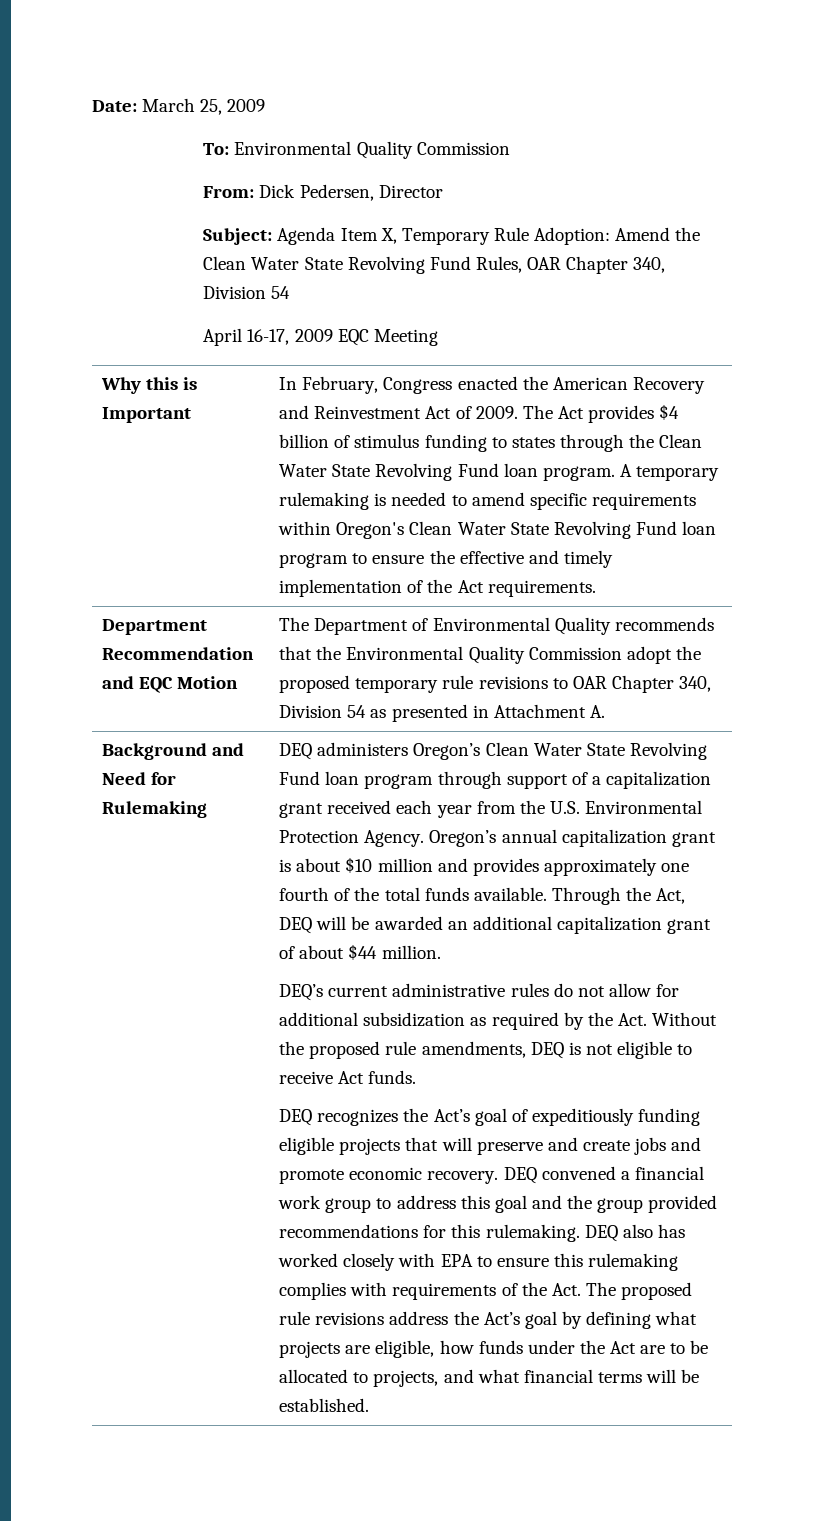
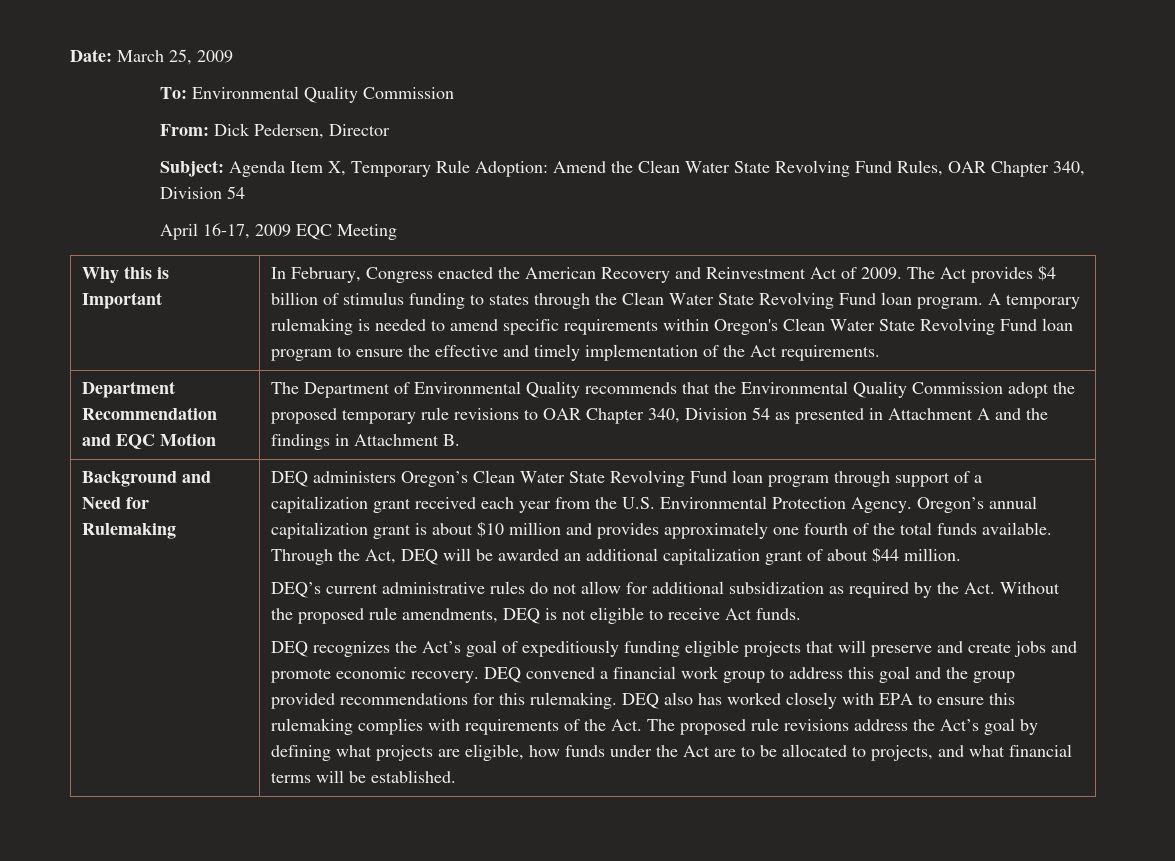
[589,705,605,718] A. -> [977,408,1049,420] [271,434,461,450] A and the findings in Attachment B.

